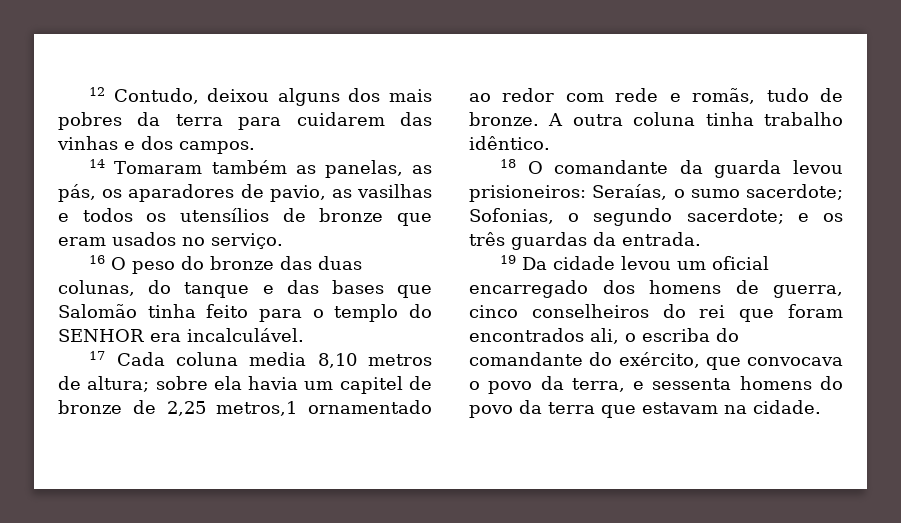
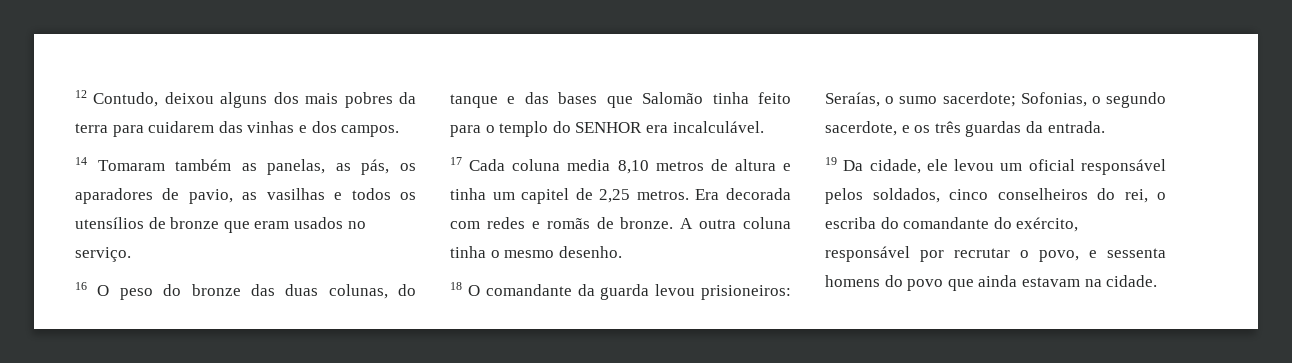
[87,376,432,394] [58,400,432,416] [469,88,809,104] altura; sobre ela havia um capitel de bronze de 2,25 metros,1 ornamentado ao redor com rede e romãs, tudo -> [734,159,791,171] [450,188,791,204] [450,217,590,229] altura e tinha um capitel de 2,25 metros. Era decorada com redes e romãs
[764,112,843,126] [469,136,550,150] trabalho idêntico. -> [490,246,622,258] o mesmo desenho.
[686,208,784,224] sacerdote; -> [825,121,897,136] sacerdote,
[553,256,616,270] cidade -> [869,159,948,174] cidade, ele
[469,280,843,298] [469,304,843,322] [469,328,619,344] encarregado dos homens de guerra, cinco conselheiros do rei que foram encontrados ali, -> [1081,159,1166,175] [825,188,1148,204] responsável pelos soldados, cinco conselheiros do rei,
[705,357,843,370] [469,376,625,394] que convocava o povo da terra, -> [825,246,1079,262] responsável por recrutar o povo,
[519,400,636,418] da terra que -> [947,275,1018,291] que ainda

